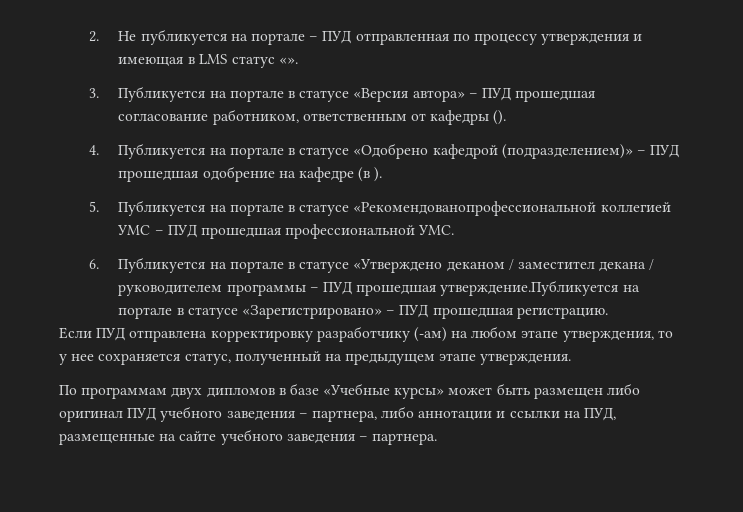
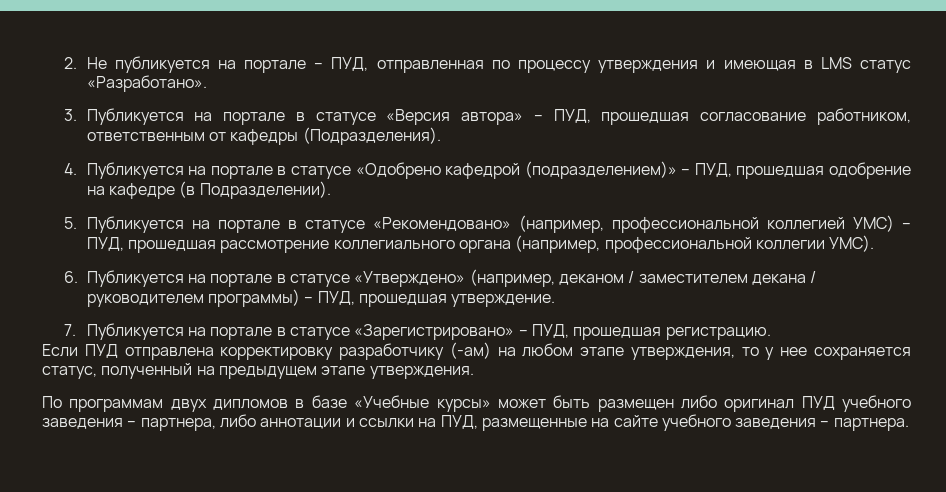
[322,30,352,44] ПУД -> [331,57,369,71] ПУД,
[279,57,299,64] «». -> [86,75,207,92] «Разработано».
[481,87,511,101] ПУД -> [553,109,591,123] ПУД,
[493,110,507,125] (). -> [302,127,441,145] (Подразделения).
[650,144,680,158] ПУД -> [694,163,732,177] ПУД,
[374,167,383,182] ). -> [199,181,331,199] Подразделении).
[353,201,671,216] [117,224,455,239] «Рекомендованопрофессиональной коллегией УМС – ПУД прошедшая профессиональной УМС. -> [372,215,912,233] [86,235,875,253] «Рекомендовано» (например, профессиональной коллегией УМС) – ПУД, прошедшая рассмотрение коллегиального органа (например, профессиональной коллегии УМС).
[353,259,443,273] «Утверждено -> [354,269,555,287] «Утверждено» (например,
[517,261,595,269] заместител -> [638,274,748,284] заместителем
[226,280,619,296] программы – ПУД прошедшая утверждение.Публикуется -> [207,289,556,307] [64,323,184,340] программы) – ПУД, прошедшая утверждение. // 7. Публикуется
[399,304,429,318] ПУД -> [531,324,569,338] ПУД,

